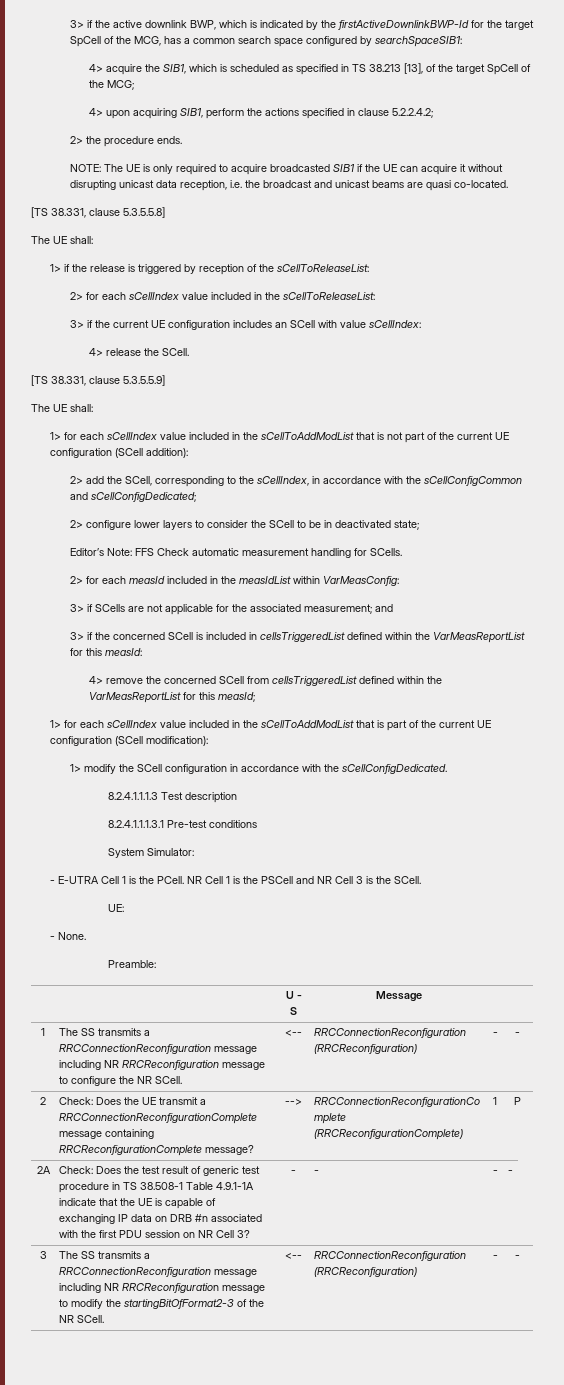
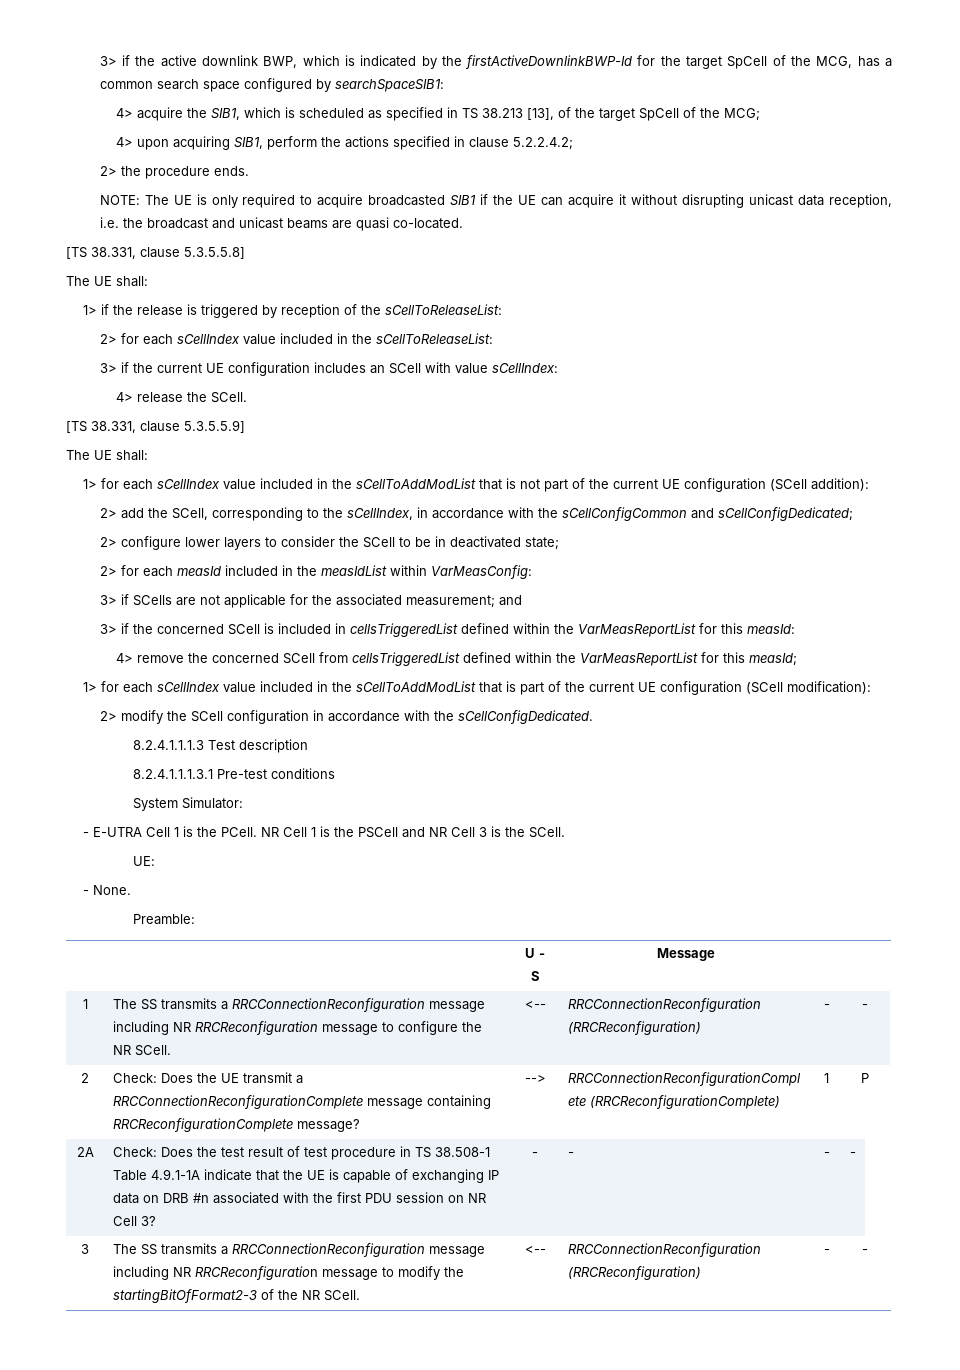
[69,548,402,558] // Editor’s Note: FFS Check automatic measurement handling for SCells. -> (559, 543) none
[69,764,81,772] 1> -> [99,711,117,721] 2>
[202,1166,239,1176] generic -> (300, 1151) none

